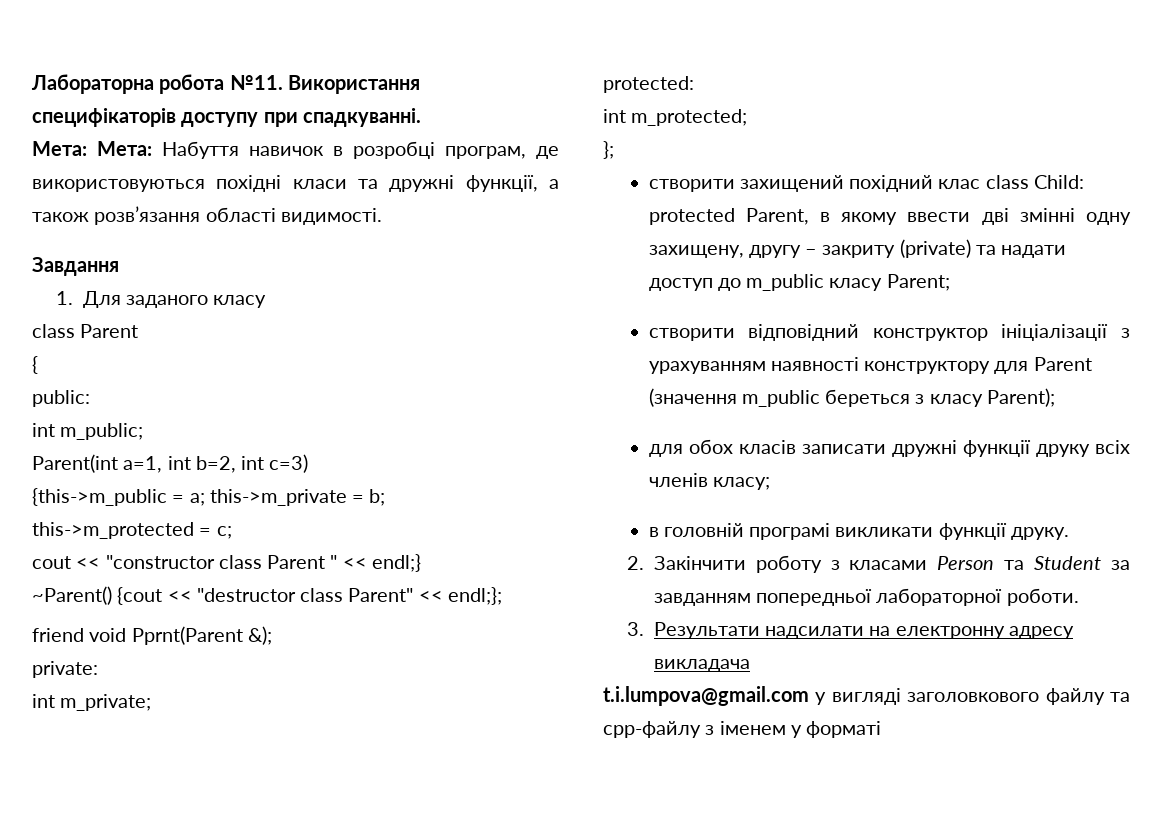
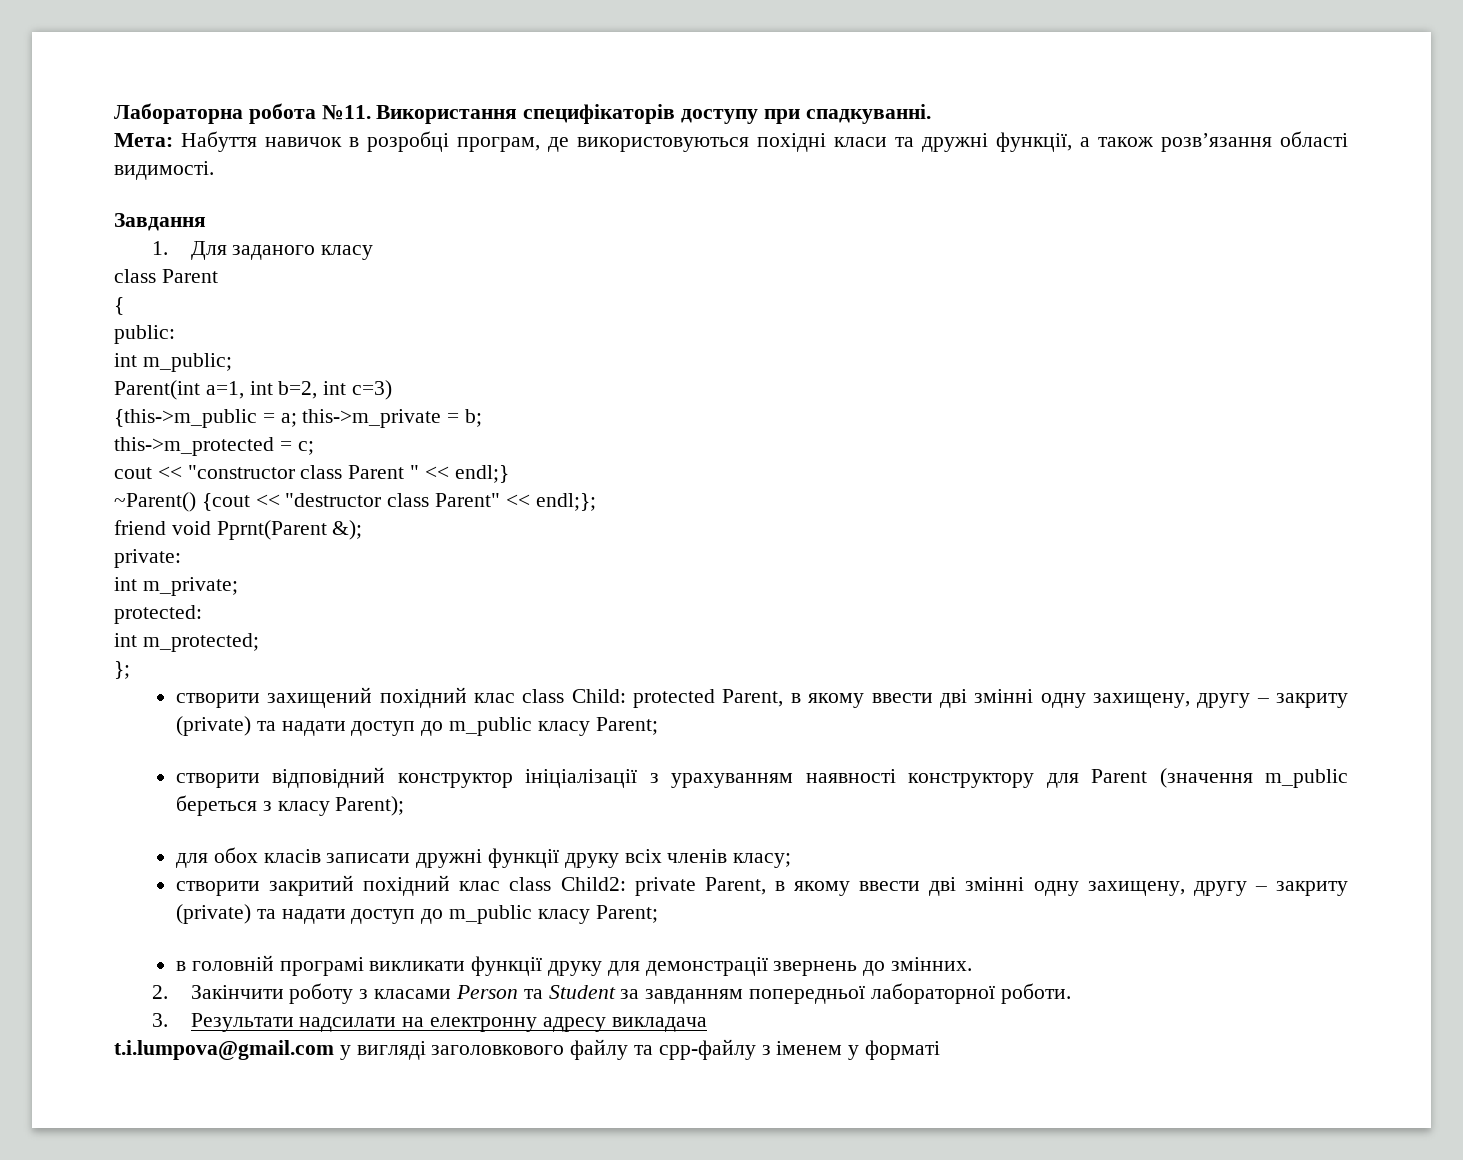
[97,141,152,156] Мета: -> (173, 140) none
(770, 483) none -> [175,875,1348,896] [175,904,658,924] // створити закритий похідний клас class Child2: private Parent, в якому ввести дві змінні одну захищену, другу – закриту (private) та надати доступ до m_public класу Parent;
[1010,527,1069,540] друку. -> [548,957,973,976] друку для демонстрації звернень до змінних.

